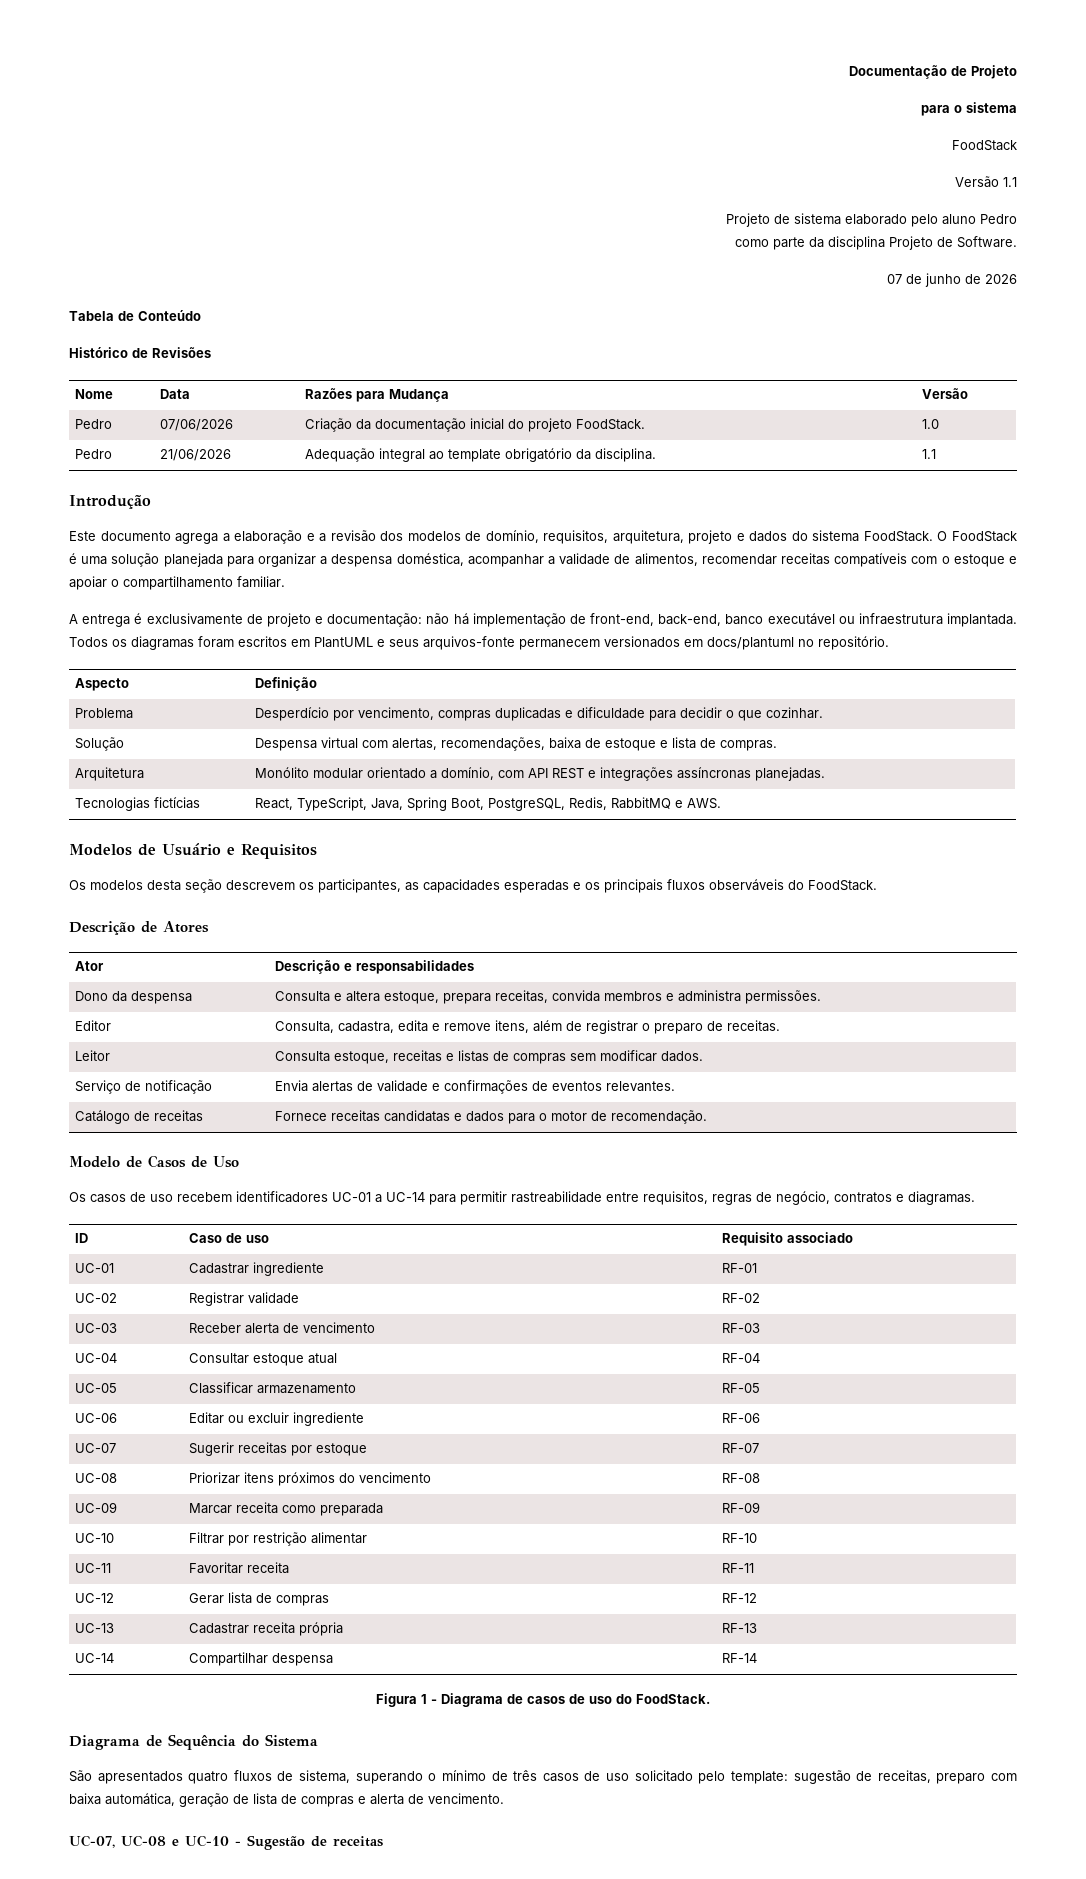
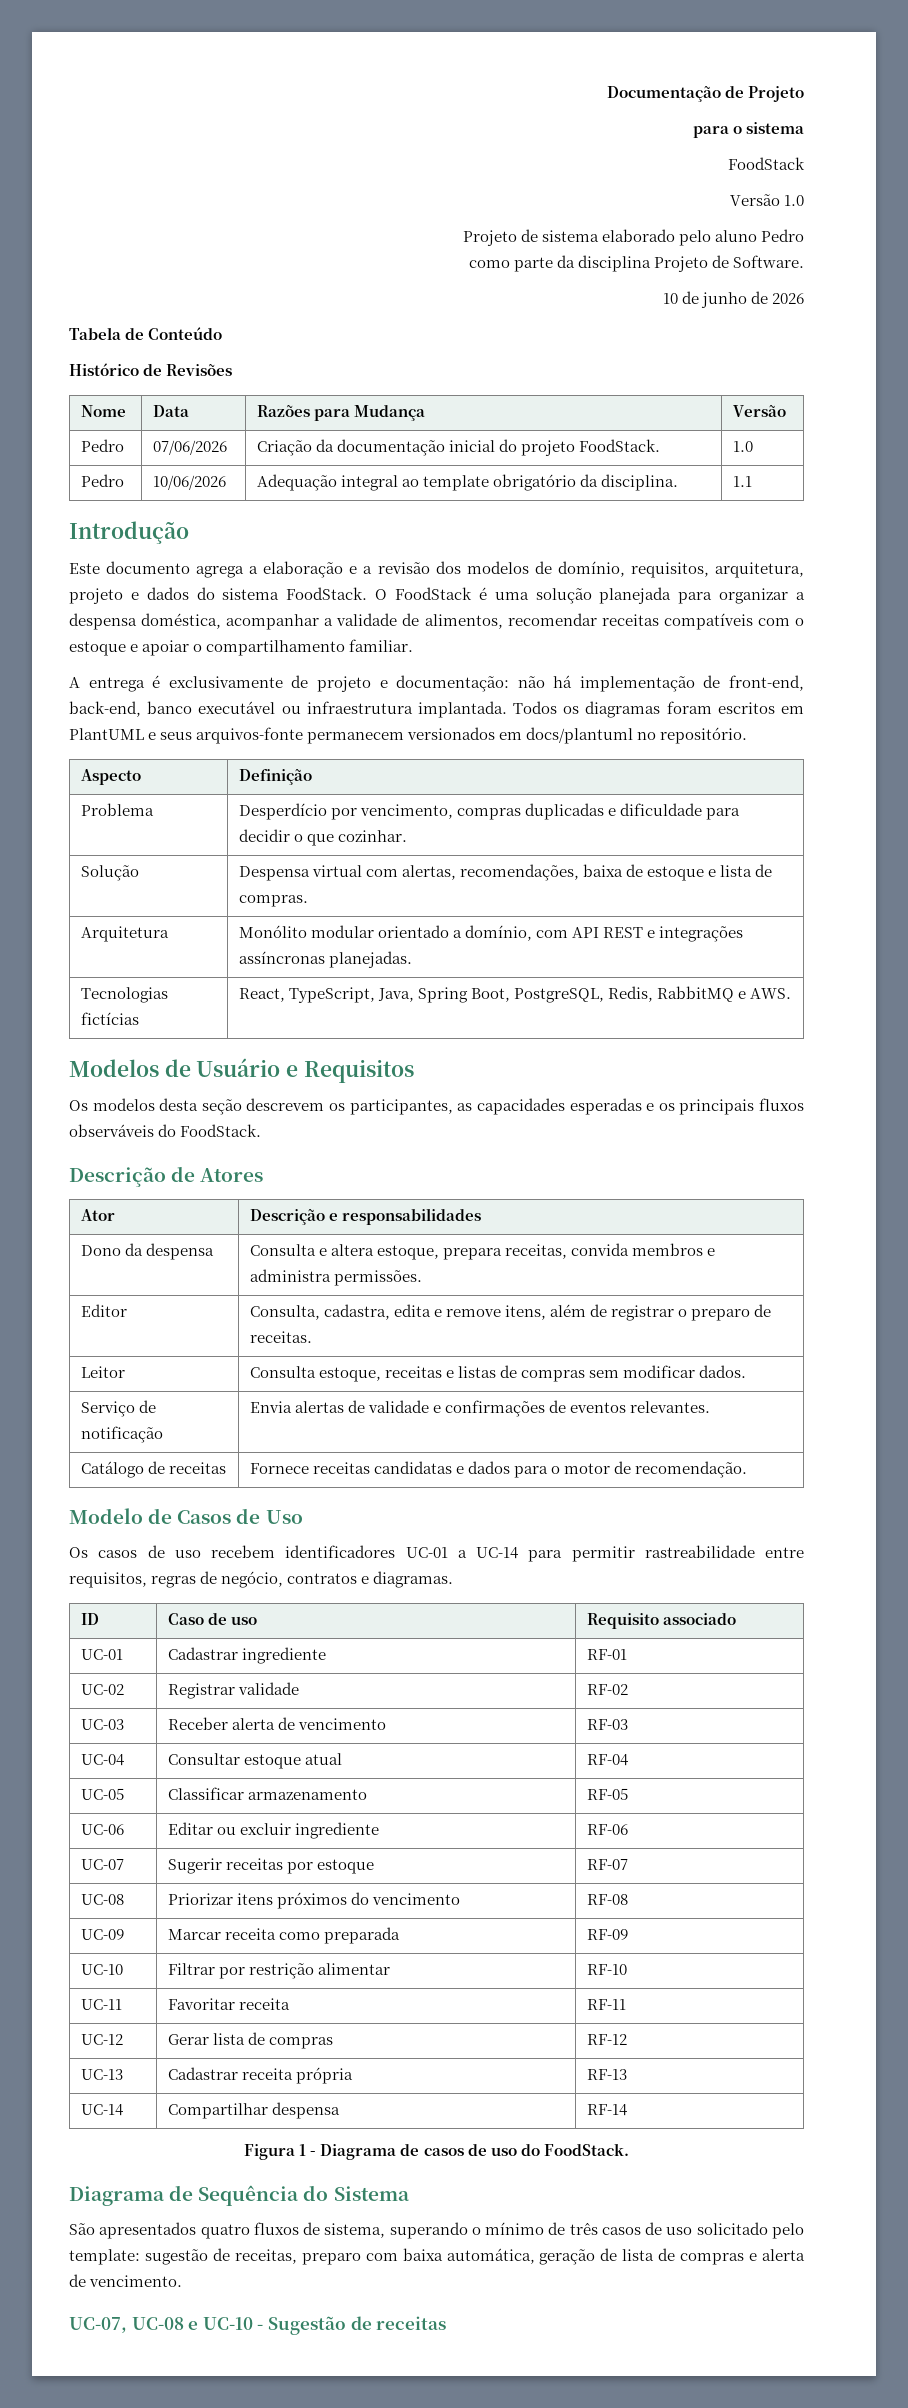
[1003,177,1017,187] 1.1 -> [784,195,804,206] 1.0
[887,274,902,284] 07 -> [662,293,678,304] 10
[160,449,232,461] 21/06/2026 -> [152,475,226,490] 10/06/2026

